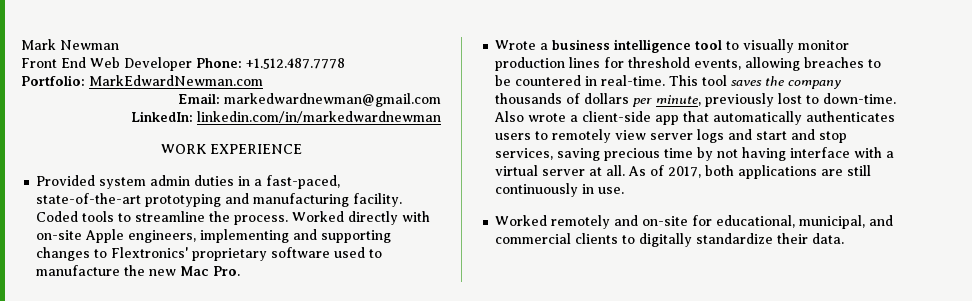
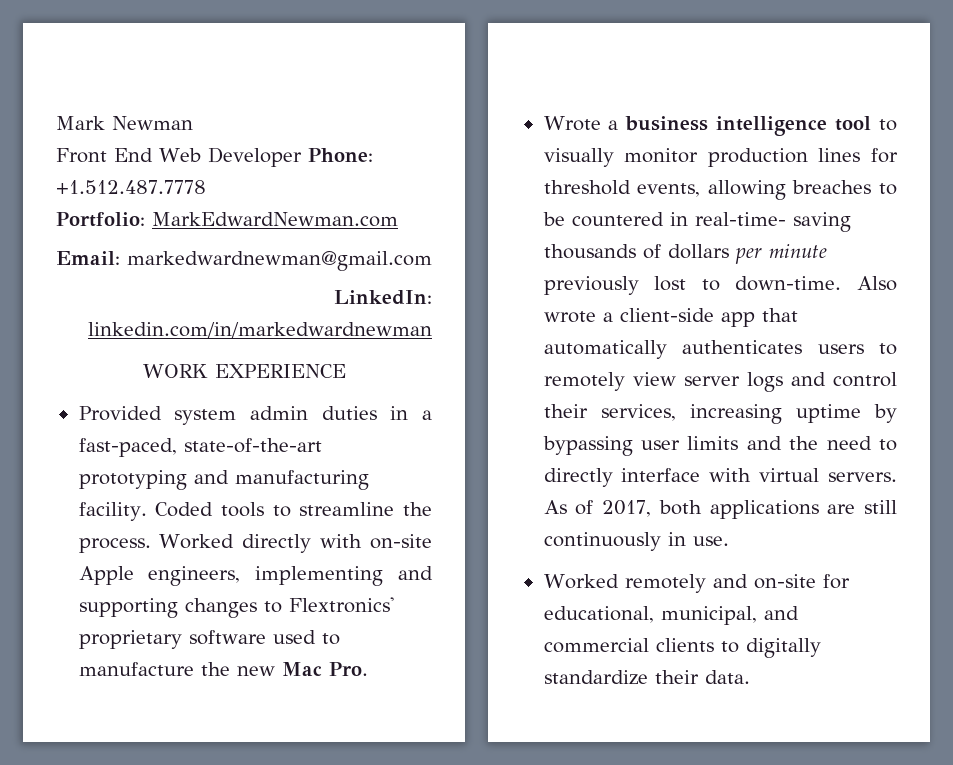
[601,75,842,89] real-time. This tool saves the company -> [694,212,851,232] real-time- saving
[656,95,702,106] minute, -> [768,244,827,258] minute
[756,129,848,143] [495,147,895,161] [495,165,626,176] start and stop services, saving precious time by not having interface with a virtual server at all. -> [833,372,897,387] [543,404,897,424] [542,436,897,456] [543,468,897,487] control their services, increasing uptime by bypassing user limits and the need to directly interface with virtual servers.

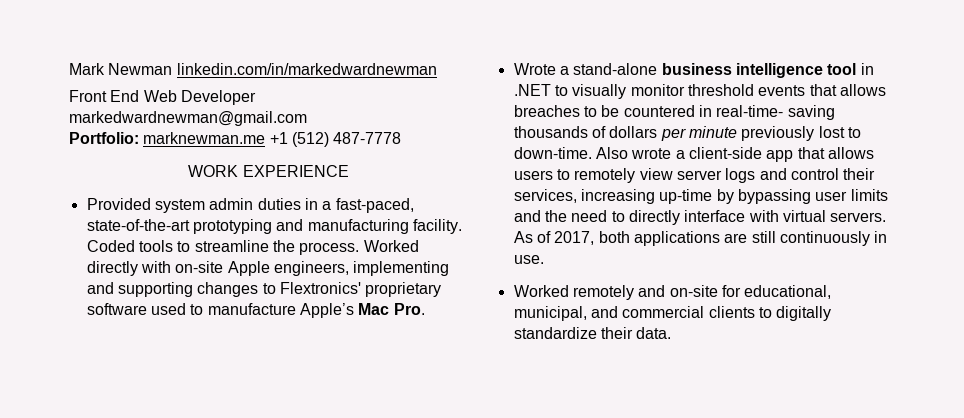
(193, 123) none -> [176,63,437,75] linkedin.com/in/markedwardnewman
[307,148,373,162] [56,180,206,194] Phone: +1.512.487.7778 -> [69,111,307,126] markedwardnewman@gmail.com
[151,212,398,227] [56,251,432,271] [334,290,432,305] [88,322,432,338] MarkEdwardNewman.com // Email: markedwardnewman@gmail.com // LinkedIn: linkedin.com/in/markedwardnewman -> [143,132,402,147] marknewman.me +1 (512) 487-7778
[200,662,275,676] the new -> [299,303,354,318] Apple’s
(619, 125) none -> [573,63,658,75] stand-alone
(872, 123) none -> [860,63,874,75] [513,84,551,96] in .NET
[707,148,898,167] [543,180,786,200] production lines for threshold events, allowing -> [687,84,886,96] threshold events that allows
[543,340,803,359] automatically authenticates -> [827,147,874,159] allows
[795,404,861,423] uptime -> [659,189,713,204] up-time

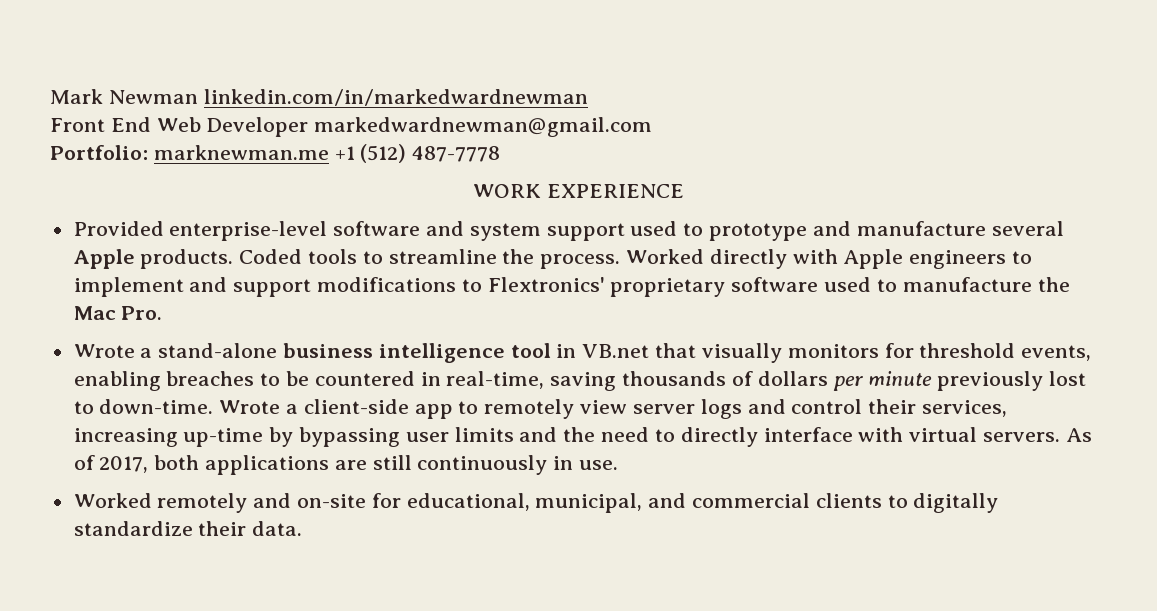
[154,198,414,213] [86,219,462,234] system admin duties in a fast-paced, state-of-the-art prototyping and manufacturing facility. -> [169,221,1064,241] [73,249,234,269] enterprise-level software and system support used to prototype and manufacture several Apple products.
[175,261,450,276] [86,282,259,297] on-site Apple engineers, implementing and supporting changes -> [843,249,1033,269] [73,277,457,297] Apple engineers to implement and support modifications
[299,303,354,318] Apple’s -> [1037,277,1070,292] the
[513,84,886,99] .NET to visually monitor threshold events that allows -> [582,343,1092,363] [73,371,161,391] VB.net that visually monitors for threshold events, enabling
[716,105,784,117] real-time- -> [446,371,545,389] real-time,
[595,147,672,159] Also wrote -> [219,400,281,414] Wrote
[797,147,874,159] [513,170,553,180] that allows users -> (453, 411) none

